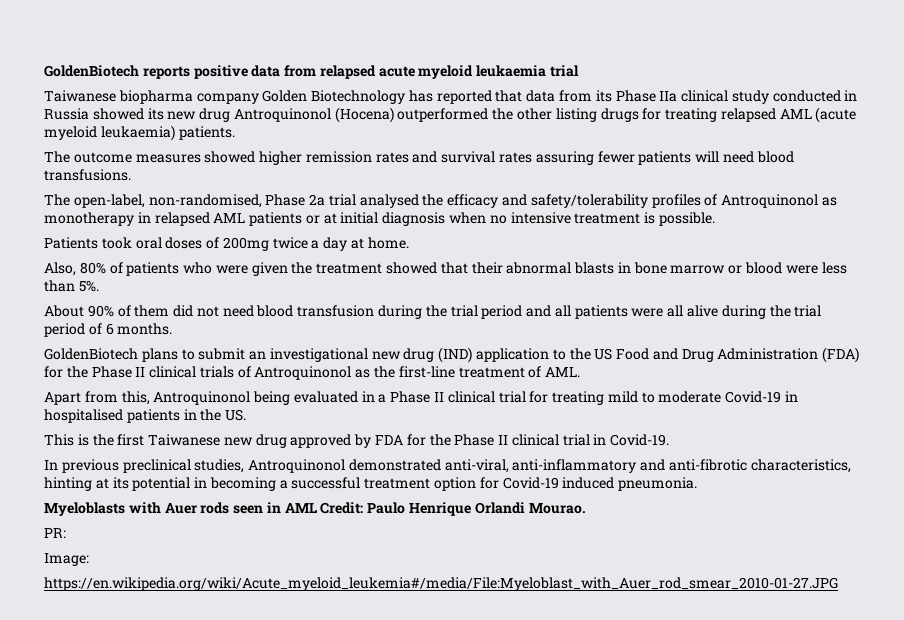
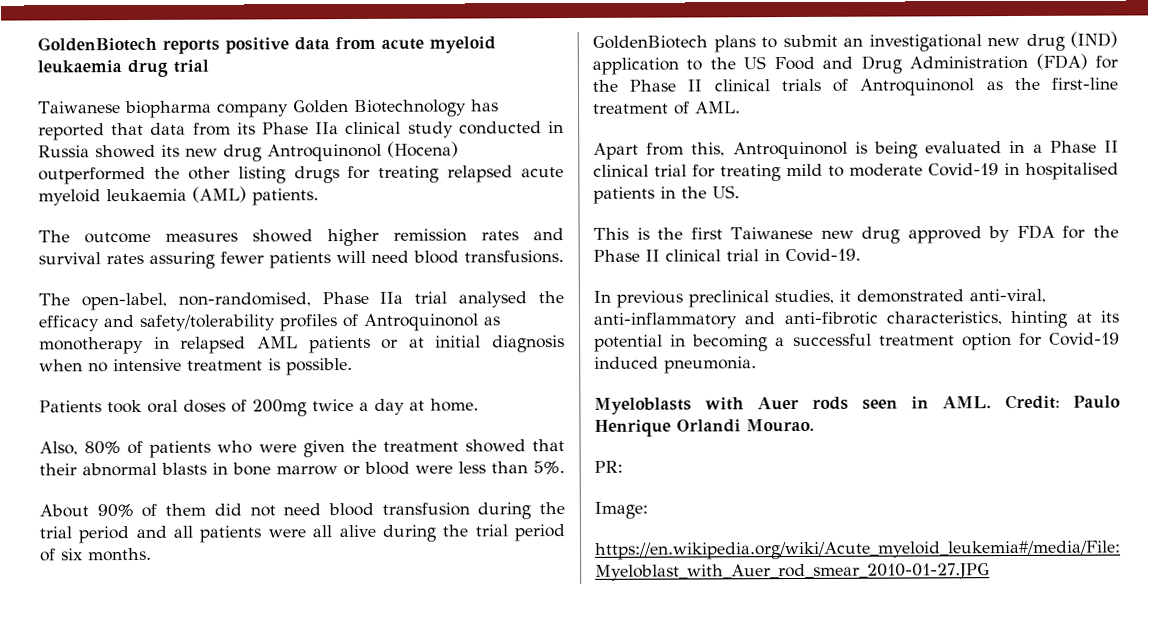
[319,65,547,79] relapsed acute myeloid leukaemia -> [381,36,496,54] [37,59,168,78] acute myeloid leukaemia drug
[779,107,857,123] [44,125,175,141] AML (acute myeloid leukaemia) -> [521,167,564,178] [38,186,247,206] acute myeloid leukaemia (AML)
[309,194,326,206] 2a -> [379,291,404,304] IIa
[105,323,114,335] 6 -> [61,548,83,561] six
(251, 398) none -> [854,141,868,154] is
[248,459,346,473] Antroquinonol -> [839,289,851,302] it
[284,503,317,513] AML -> [942,396,992,409] AML.

